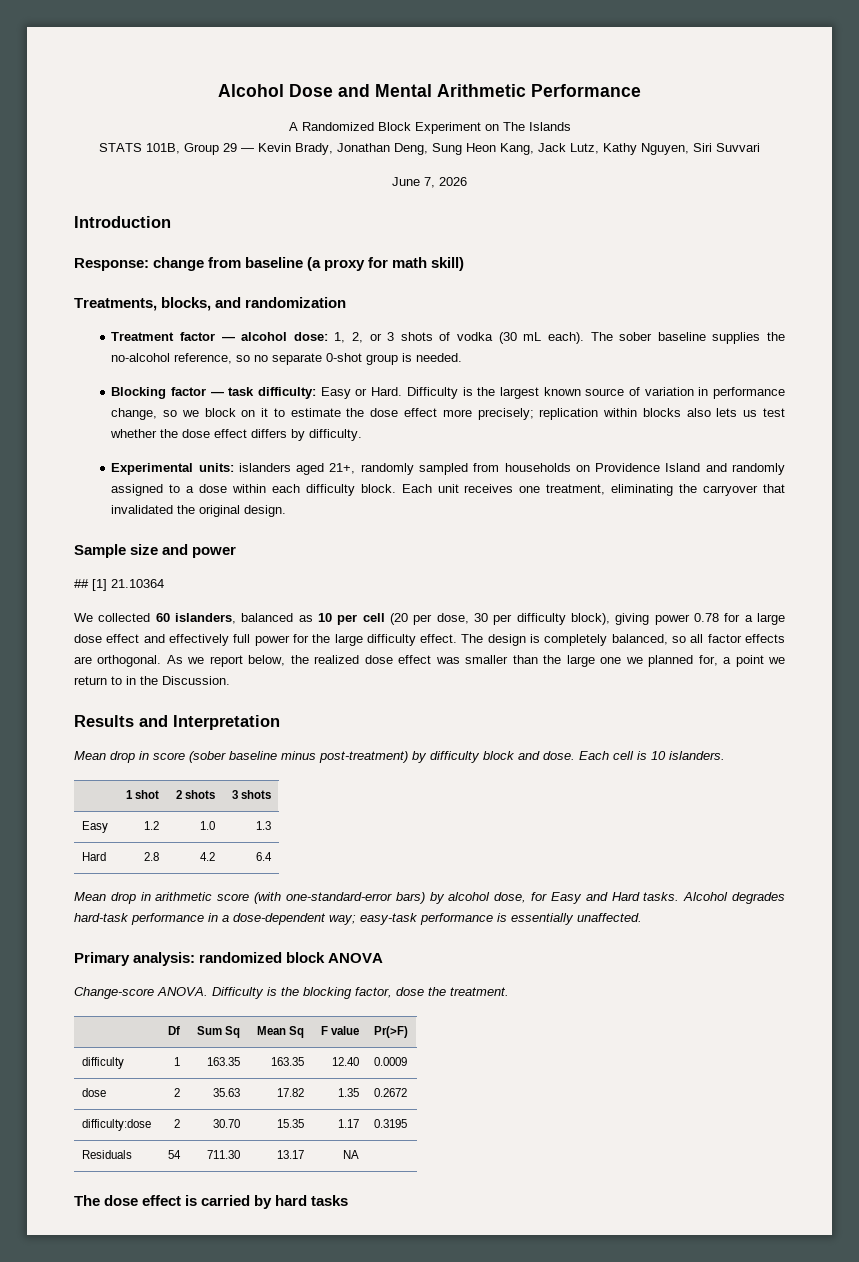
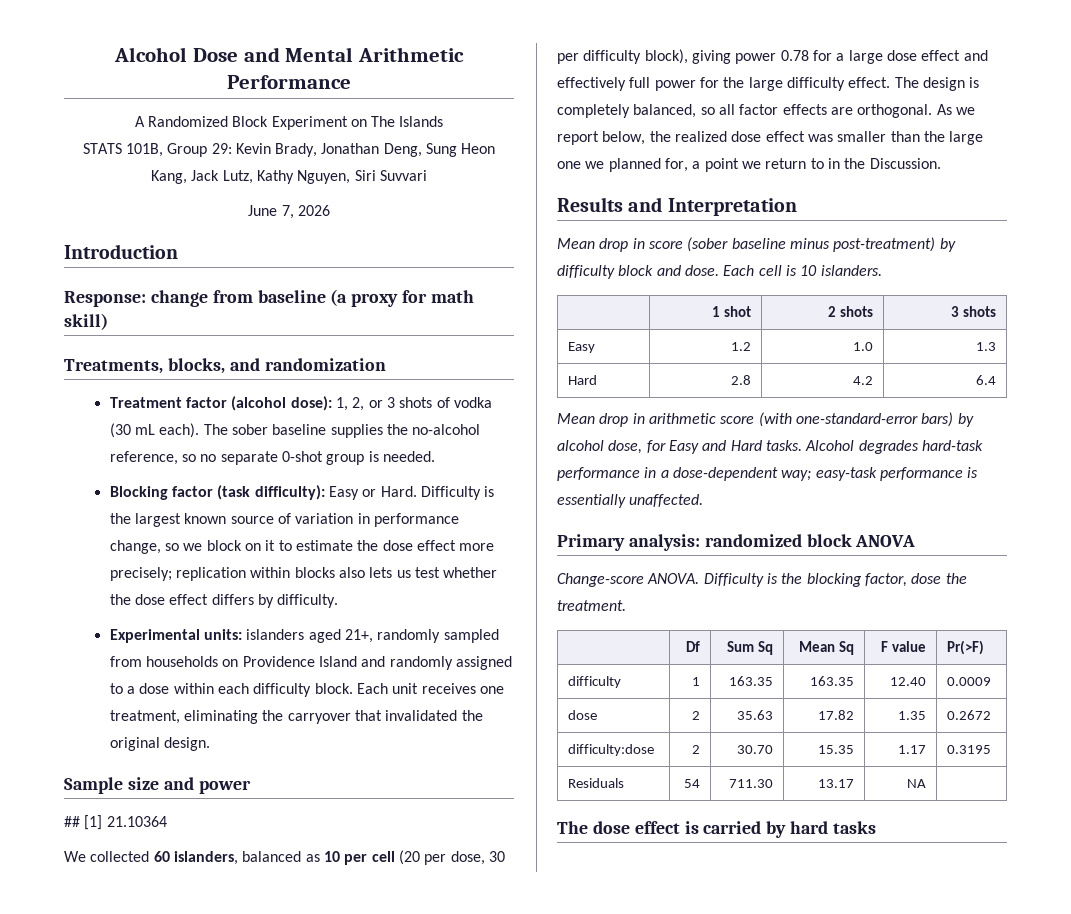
[223,143,254,152] 29 — -> [211,143,232,154] 29:
[221,332,328,341] — alcohol dose: -> [231,396,332,411] (alcohol dose):
[210,387,317,399] — task difficulty: -> [217,485,325,500] (task difficulty):

